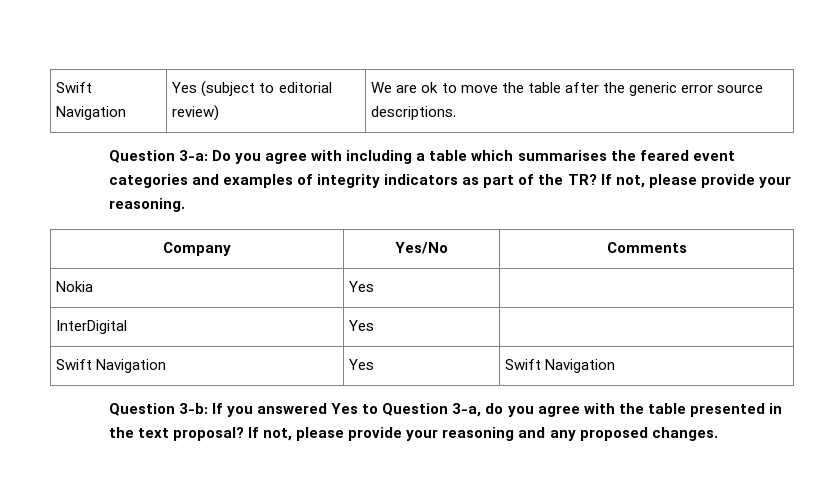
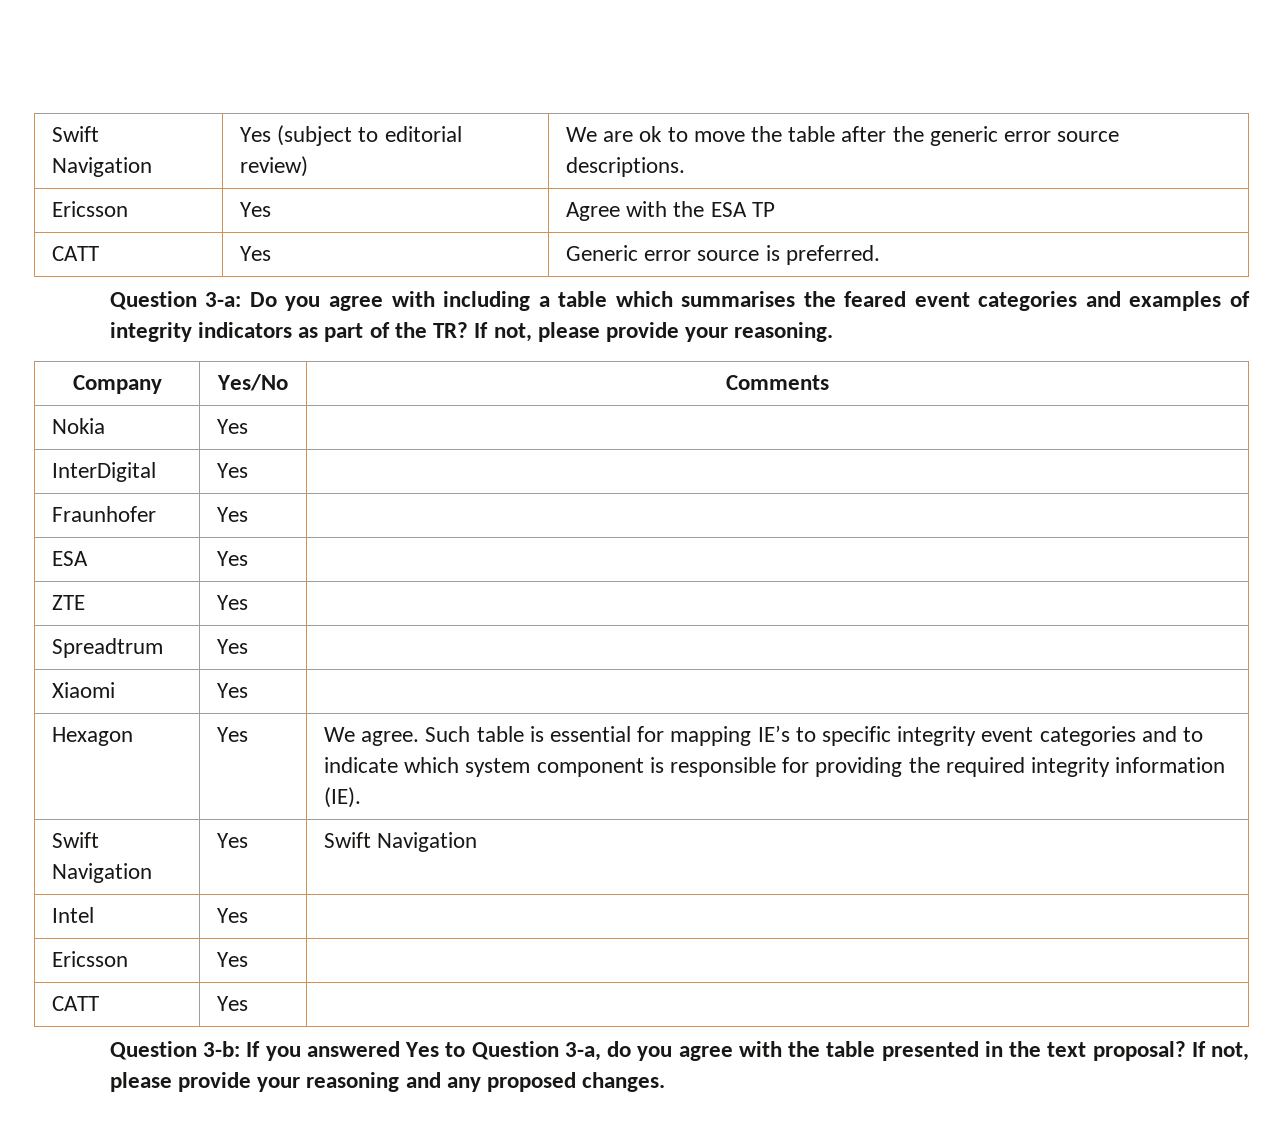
(457, 113) none -> [51,201,128,217] [239,202,271,217] [565,201,775,221] [51,246,99,261] [239,246,271,261] [565,245,880,265] // Ericsson | Yes | Agree with the ESA TP // CATT | Yes | Generic error source is preferred.
(375, 325) none -> [51,506,156,522] [216,507,248,522] [51,551,88,566] [216,551,248,566] [51,595,85,610] [216,595,248,610] [51,638,163,658] [216,639,248,654] [51,682,115,698] [216,683,248,698] [51,727,133,746] [216,727,248,742] [323,725,1204,746] [323,757,1226,777] [323,787,361,808] // Fraunhofer | Yes | // ESA | Yes | // ZTE | Yes | // Spreadtrum | Yes | // Xiaomi | Yes | // Hexagon | Yes | We agree. Such table is essential for mapping IE’s to specific integrity event categories and to indicate which system component is responsible for providing the required integrity information (IE).
(616, 366) none -> [51,907,94,923] [216,908,248,923] [51,951,128,967] [216,952,248,967] [51,996,99,1011] [216,996,248,1011] // Intel | Yes | // Ericsson | Yes | // CATT | Yes |

